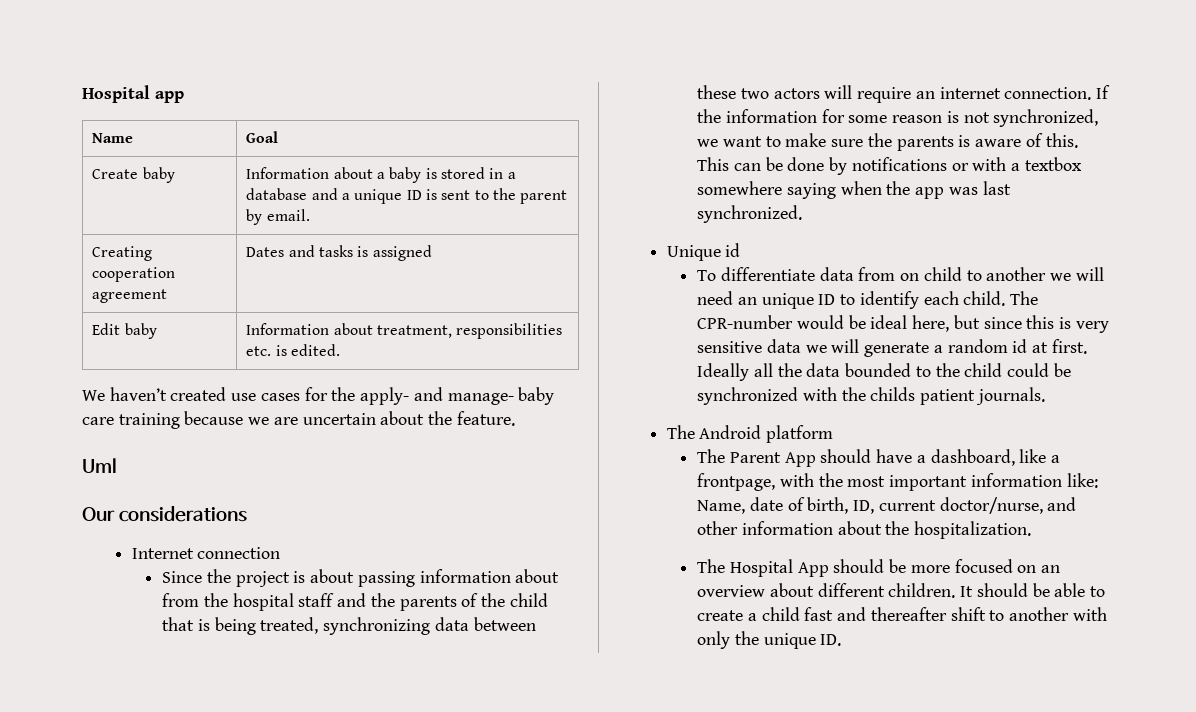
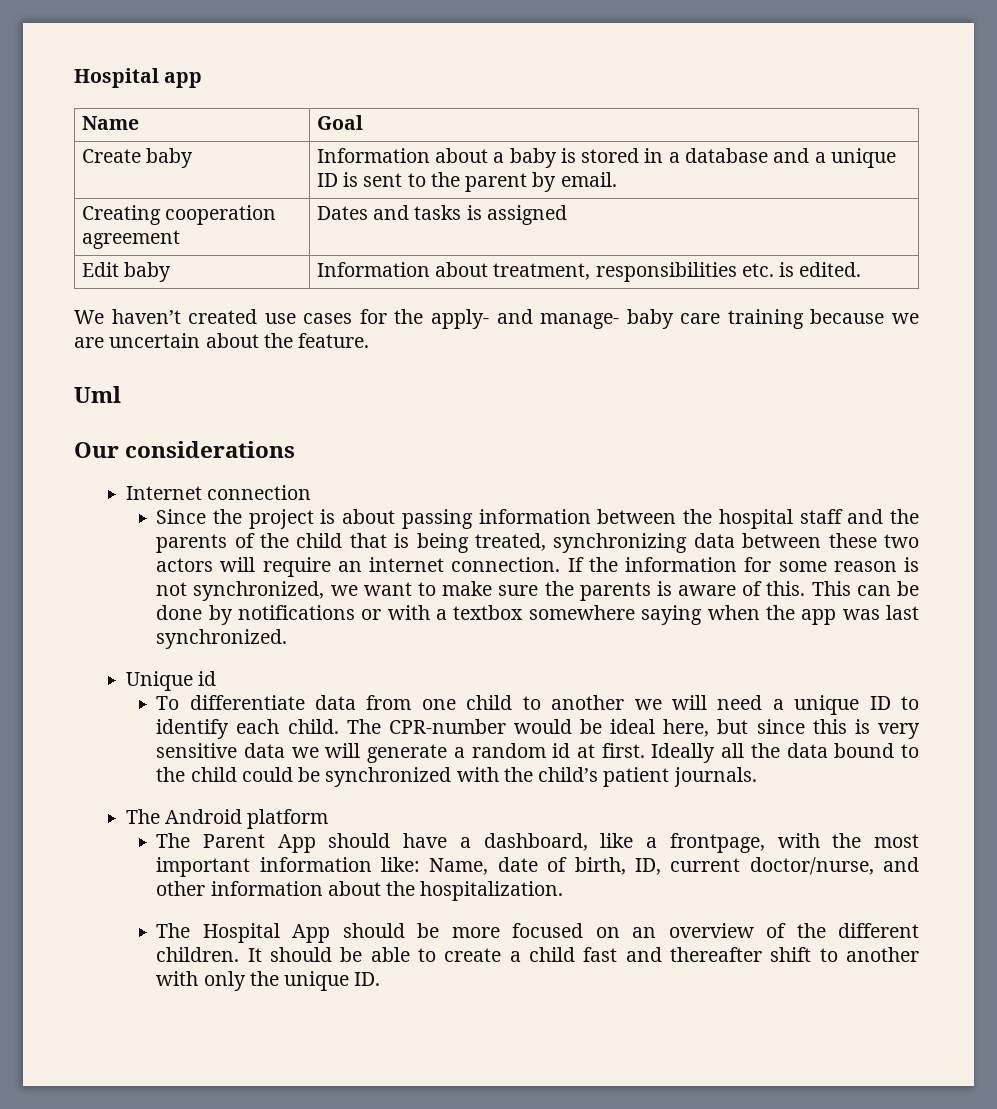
[515,569,560,583] [162,593,200,607] about from -> [597,509,677,524] between
[900,273,920,281] on -> [421,699,456,710] one
[737,297,757,305] an -> [772,699,784,710] a
[845,363,912,377] bounded -> [834,743,895,758] bound
[870,387,916,401] childs -> [538,767,599,782] child’s
[769,583,814,597] about -> [766,923,826,938] of the

